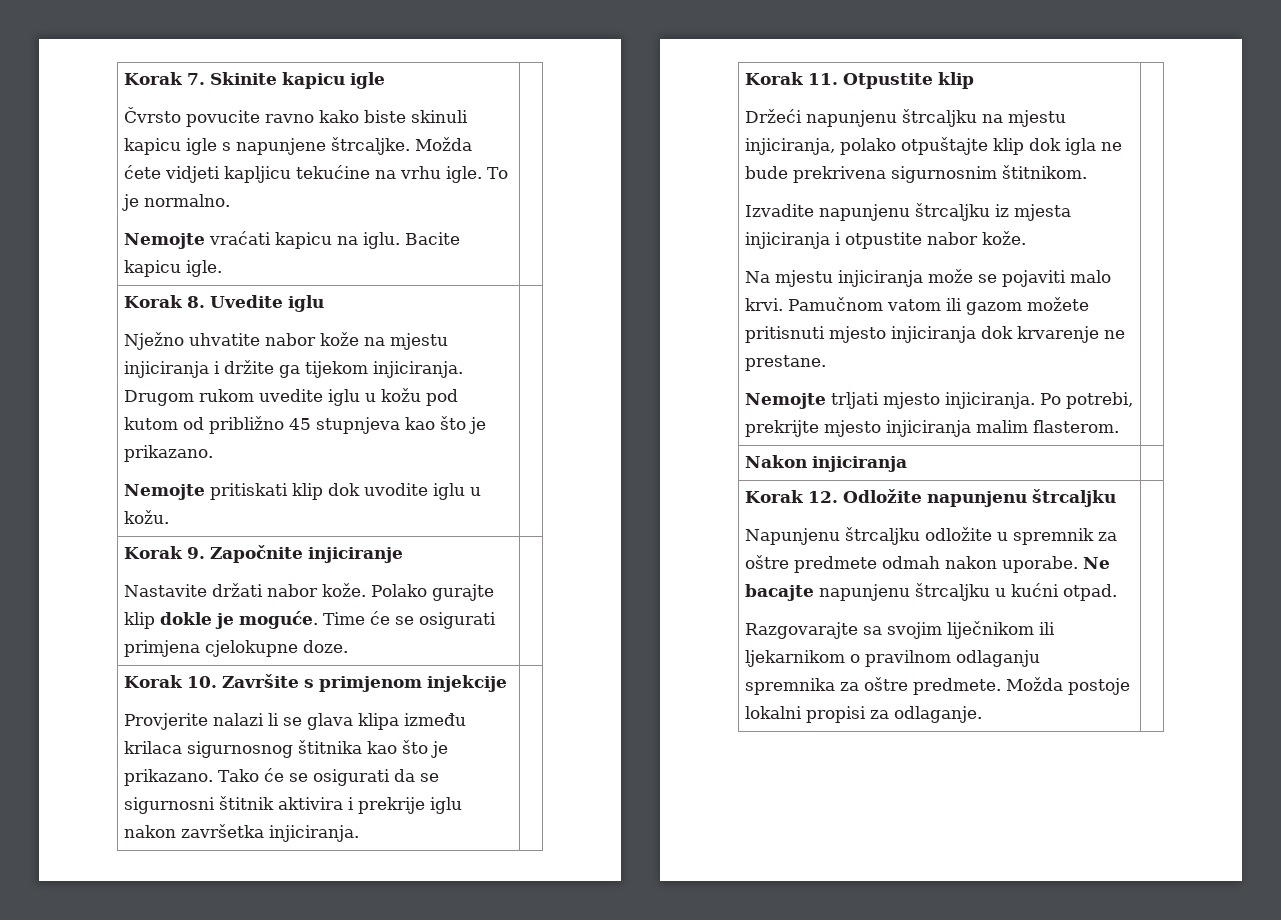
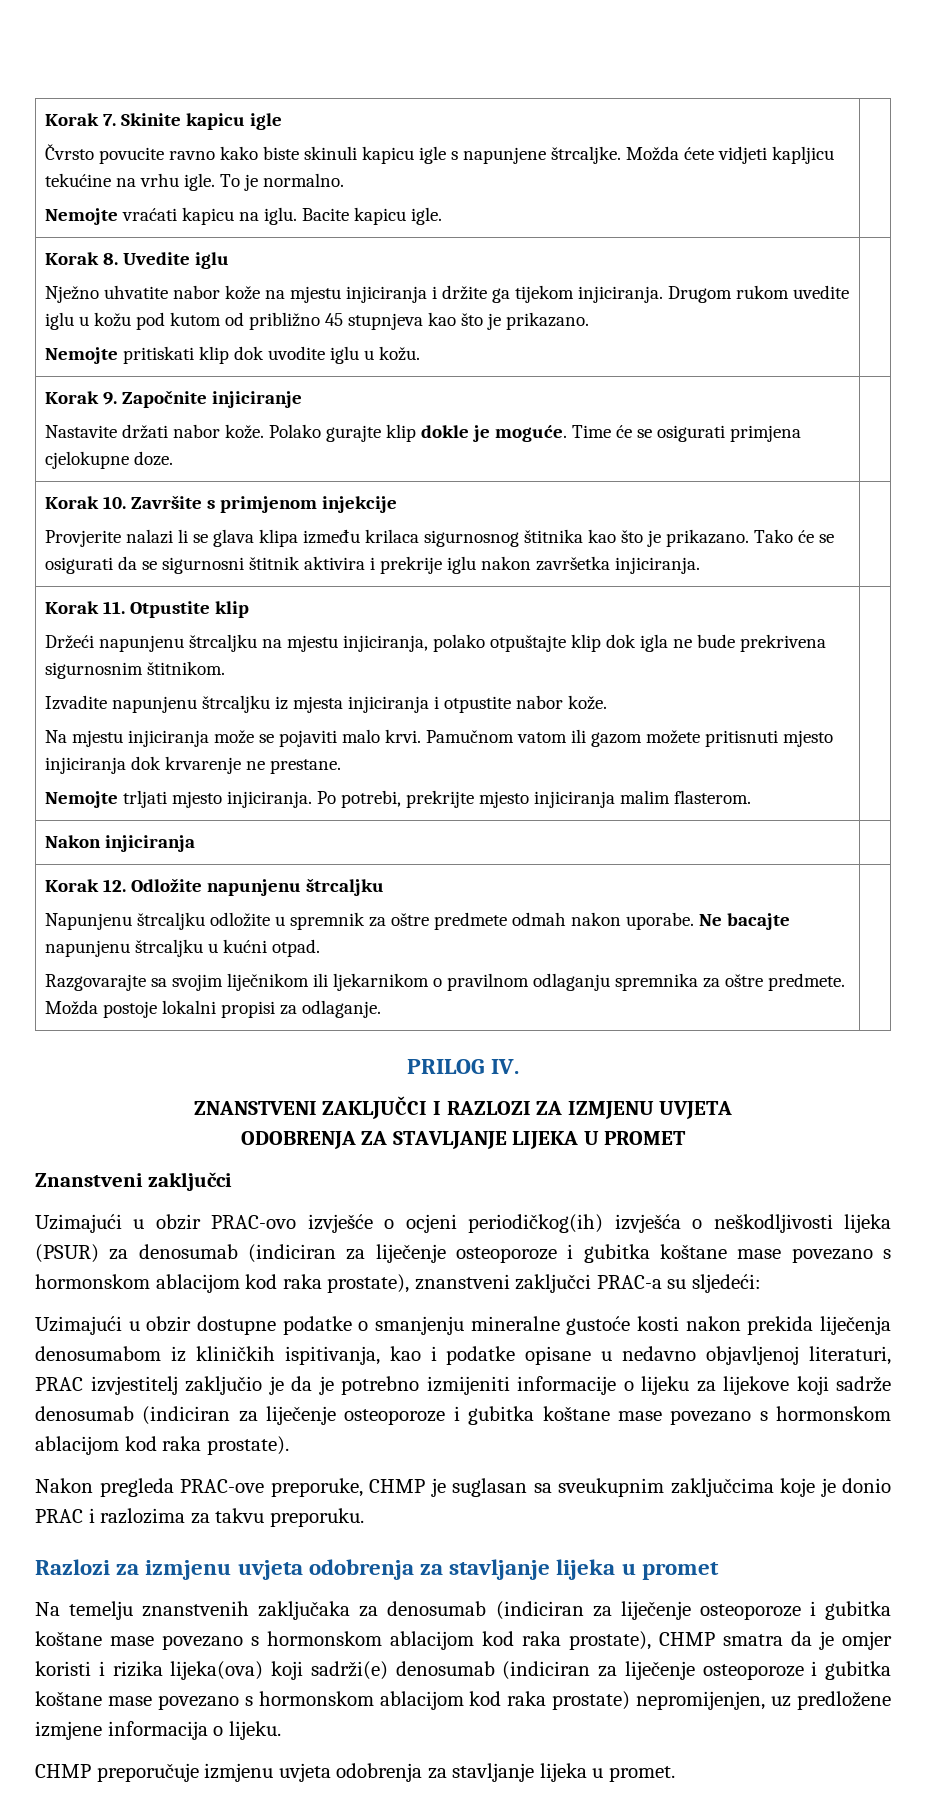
(983, 714) none -> [407,1059,519,1074] [193,1096,733,1119] [240,1131,687,1149] [35,1172,232,1191] [35,1214,892,1233] [35,1244,892,1263] [35,1274,761,1293] [35,1316,891,1335] [35,1346,891,1365] [35,1376,891,1395] [35,1406,892,1425] [35,1436,289,1455] [35,1478,891,1497] [35,1508,364,1527] [35,1559,719,1580] [35,1601,892,1620] [35,1631,892,1650] [35,1661,891,1680] [35,1691,891,1710] [35,1721,281,1740] [35,1763,675,1782] // PRILOG IV. // ZNANSTVENI ZAKLJUČCI I RAZLOZI ZA IZMJENU UVJETA // ODOBRENJA ZA STAVLJANJE LIJEKA U PROMET // Znanstveni zaključci // Uzimajući u obzir PRAC-ovo izvješće o ocjeni periodičkog(ih) izvješća o neškodljivosti lijeka (PSUR) za denosumab (indiciran za liječenje osteoporoze i gubitka koštane mase povezano s hormonskom ablacijom kod raka prostate), znanstveni zaključci PRAC-a su sljedeći: // Uzimajući u obzir dostupne podatke o smanjenju mineralne gustoće kosti nakon prekida liječenja denosumabom iz kliničkih ispitivanja, kao i podatke opisane u nedavno objavljenoj literaturi, PRAC izvjestitelj zaključio je da je potrebno izmijeniti informacije o lijeku za lijekove koji sadrže denosumab (indiciran za liječenje osteoporoze i gubitka koštane mase povezano s hormonskom ablacijom kod raka prostate). // Nakon pregleda PRAC-ove preporuke, CHMP je suglasan sa sveukupnim zaključcima koje je donio PRAC i razlozima za takvu preporuku. // Razlozi za izmjenu uvjeta odobrenja za stavljanje lijeka u promet // Na temelju znanstvenih zaključaka za denosumab (indiciran za liječenje osteoporoze i gubitka koštane mase povezano s hormonskom ablacijom kod raka prostate), CHMP smatra da je omjer koristi i rizika lijeka(ova) koji sadrži(e) denosumab (indiciran za liječenje osteoporoze i gubitka koštane mase povezano s hormonskom ablacijom kod raka prostate) nepromijenjen, uz predložene izmjene informacija o lijeku. // CHMP preporučuje izmjenu uvjeta odobrenja za stavljanje lijeka u promet.

